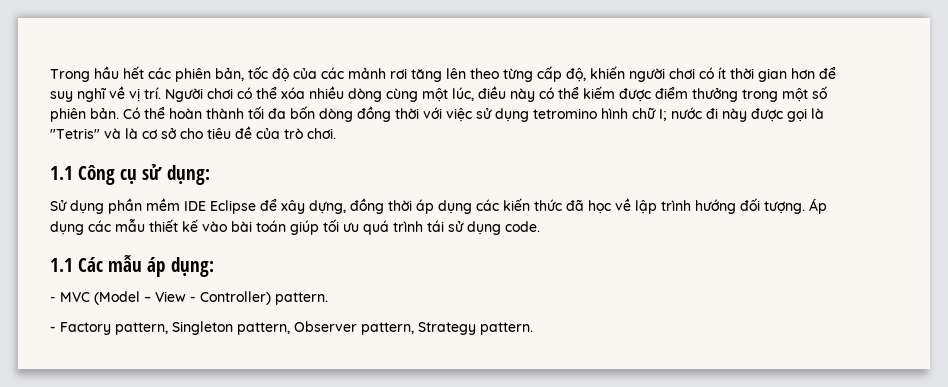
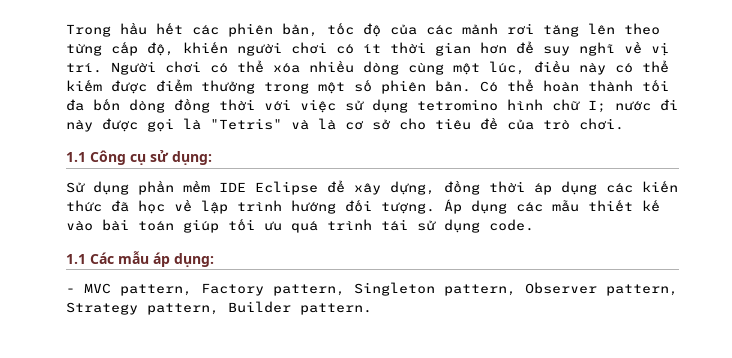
[94,291,328,305] [50,326,56,332] (Model – View - Controller) pattern. // - -> [120,284,192,296] pattern,
(476, 328) none -> [147,301,291,315] pattern, Builder

